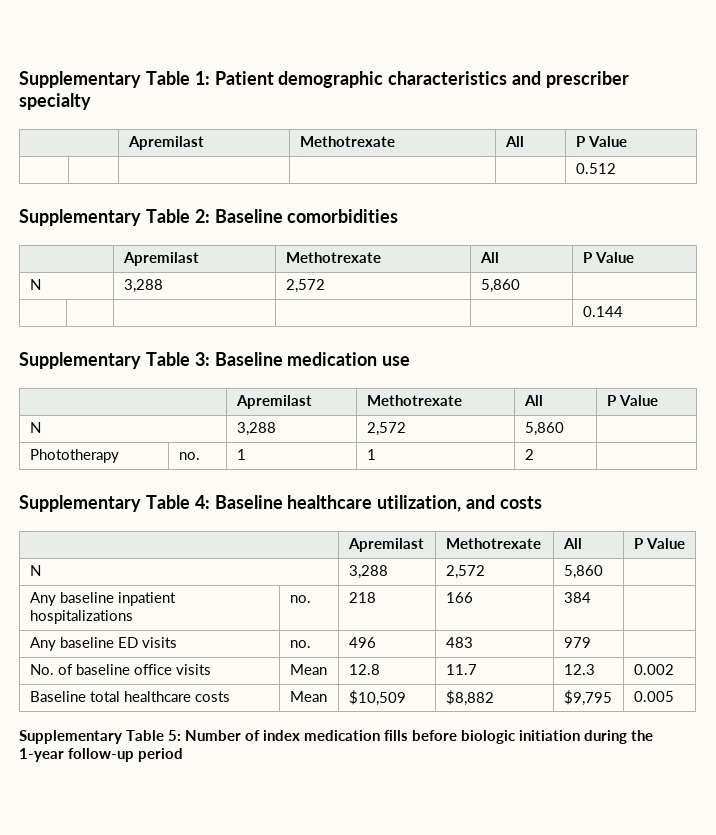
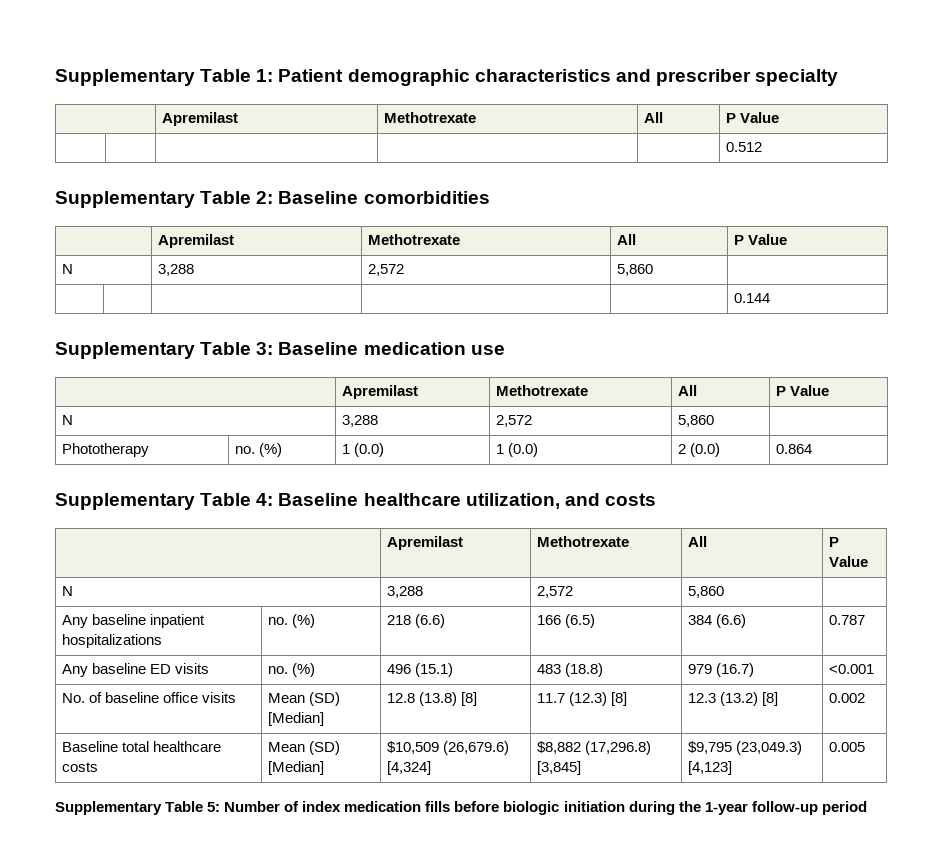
[236,449,246,460] [366,449,376,460] | 1 | 1 -> [258,443,282,457] [341,443,384,457] [495,443,538,457] (%) | 1 (0.0) | 1 (0.0)
(534, 454) | -> [689,443,720,457] [775,444,812,454] (0.0) | 0.864
(311, 599) none -> [291,614,315,628] (%)
(376, 597) none -> [414,614,445,628] (6.6)
(473, 597) none -> [564,614,595,628] (6.5)
(591, 597) | -> [715,614,746,628] [828,615,865,625] (6.6) | 0.787
(311, 644) none -> [291,663,315,677] (%)
(376, 642) none -> [414,663,453,677] (15.1)
(473, 642) none -> [564,663,603,677] (18.8)
(591, 642) | -> [715,663,754,677] [828,664,874,674] (16.7) | <0.001
(327, 669) none -> [308,692,340,706] [267,712,324,726] (SD) [Median]
(380, 669) none -> [418,692,477,706] (13.8) [8]
(477, 669) none -> [568,692,627,706] (12.3) [8]
(595, 669) none -> [719,692,778,706] (13.2) [8]
(327, 696) none -> [308,741,340,755] [267,761,324,775] (SD) [Median]
(406, 698) none -> [442,741,509,755] [386,761,431,775] (26,679.6) [4,324]
(494, 698) none -> [584,741,651,755] [536,761,581,775] (17,296.8) [3,845]
(612, 698) none -> [735,741,802,755] [687,761,732,775] (23,049.3) [4,123]

